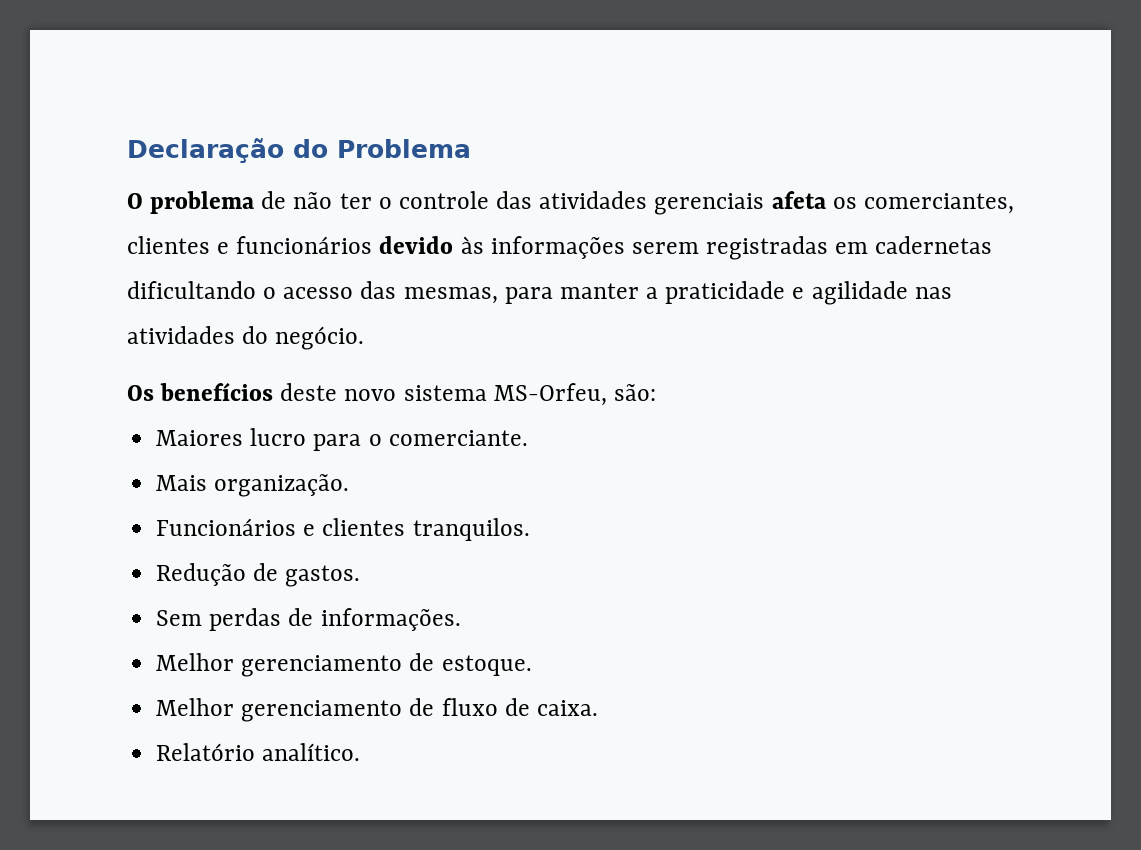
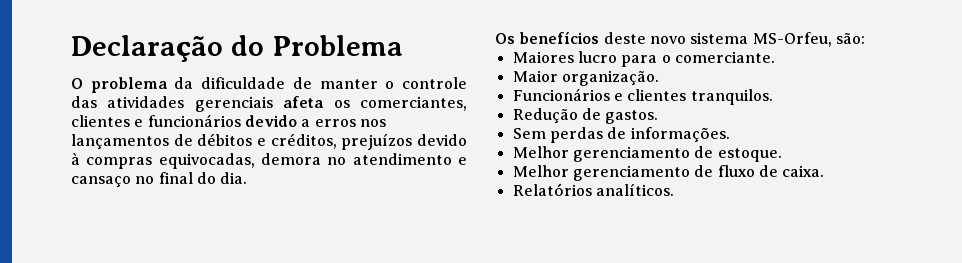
[261,191,372,209] de não ter -> [174,77,378,89] da dificuldade de manter
[460,236,993,260] [127,281,952,305] [127,326,365,350] às informações serem registradas em cadernetas dificultando o acesso das mesmas, para manter a praticidade e agilidade nas atividades do negócio. -> [301,119,386,127] [71,133,468,150] [71,152,467,169] [71,172,248,187] a erros nos lançamentos de débitos e créditos, prejuízos devido à compras equivocadas, demora no atendimento e cansaço no final do dia.
[156,475,208,491] Mais -> [512,70,558,82] Maior
[156,743,361,761] Relatório analítico. -> [512,183,674,196] Relatórios analíticos.

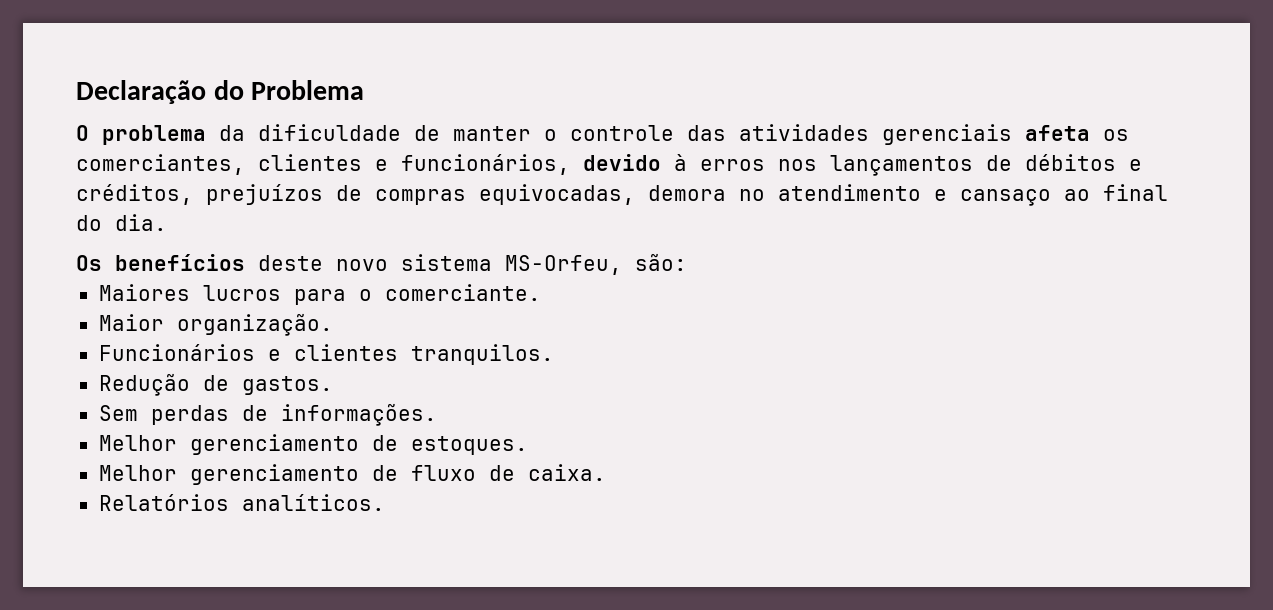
[147,114,311,127] funcionários devido a -> [401,154,687,175] funcionários, devido à
[417,134,468,146] [71,152,80,165] devido à -> [336,185,362,201] de
[135,176,155,184] no -> [1064,189,1090,201] ao
[577,51,617,63] lucro -> [202,285,281,301] lucros
[717,148,782,162] estoque. -> [410,436,528,455] estoques.

